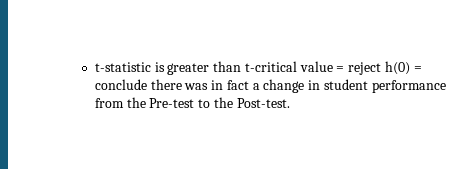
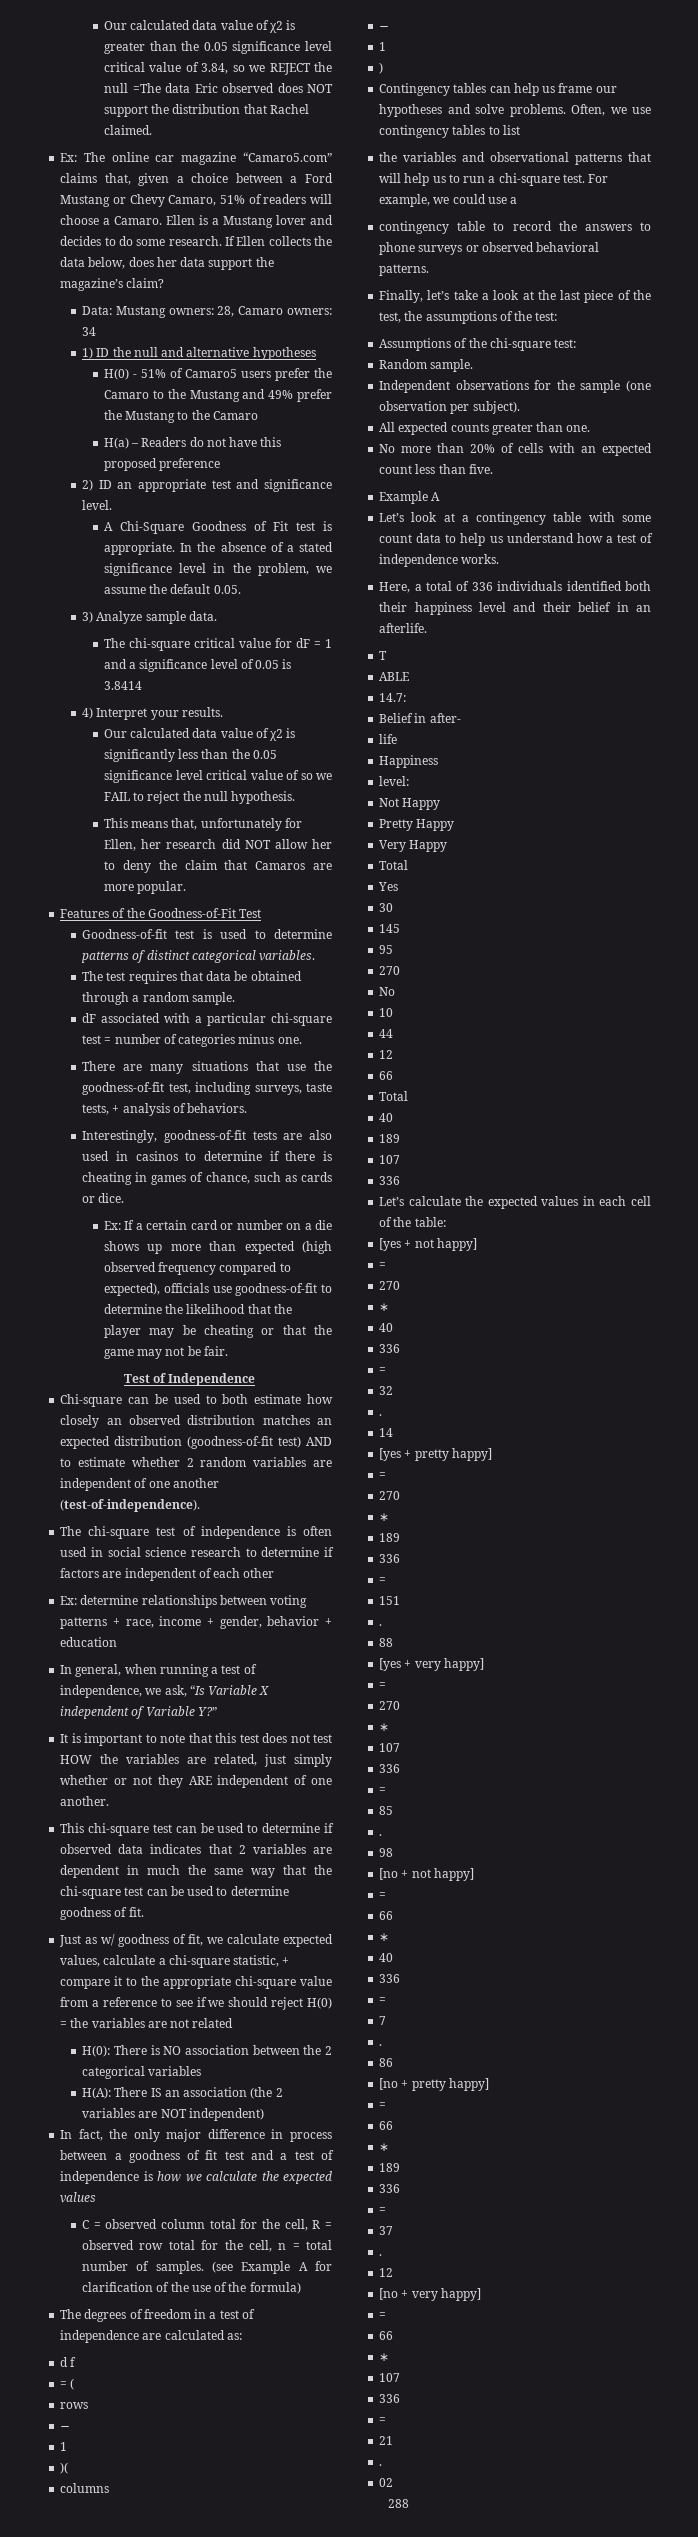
[94,61,422,75] [94,79,446,93] [94,97,290,108] t-statistic is greater than t-critical value = reject h(0) = conclude there was in fact a change in student performance from the Pre-test to the Post-test. -> [103,20,296,33] [103,41,332,54] [103,62,332,75] [103,83,333,93] [103,104,309,117] [103,125,152,135] [60,152,332,165] [60,173,333,186] [60,194,332,207] [60,215,333,228] [60,236,332,246] [60,257,274,270] [60,278,165,291] [82,306,332,318] [82,327,97,336] [82,347,316,360] [103,368,332,381] [103,389,332,402] [103,410,258,423] [103,437,282,449] [103,458,221,471] [82,479,332,492] [82,500,113,510] [103,521,332,534] [103,542,334,555] [103,563,332,576] [103,584,241,594] [82,611,217,624] [103,638,332,651] [103,659,292,672] [103,681,142,690] [82,707,223,720] [103,728,296,741] [103,749,277,762] [103,770,332,783] [103,791,296,804] [103,818,302,831] [103,839,333,851] [103,860,332,873] [103,881,187,894] [60,908,262,918] [82,929,333,939] [81,950,316,963] [82,971,302,984] [82,992,235,1005] [82,1013,332,1026] [82,1034,302,1047] [82,1061,332,1074] [82,1082,332,1095] [82,1103,248,1116] [82,1130,332,1143] [82,1151,332,1161] [82,1172,332,1185] [82,1193,125,1203] [103,1220,332,1230] [103,1241,332,1254] [103,1262,291,1275] [103,1283,332,1296] [103,1304,292,1314] [103,1325,332,1338] [103,1346,228,1359] [123,1373,256,1386] [60,1394,333,1407] [60,1415,333,1428] [60,1436,333,1449] [60,1457,333,1467] [60,1478,219,1491] [60,1499,201,1512] [60,1526,332,1539] [60,1547,334,1557] [60,1568,275,1581] [60,1595,308,1608] [60,1616,332,1629] [60,1637,118,1647] [60,1664,257,1677] [60,1685,270,1698] [60,1706,217,1719] [60,1733,332,1746] [60,1754,332,1767] [60,1775,332,1788] [60,1796,110,1806] [60,1823,334,1836] [60,1844,332,1854] [60,1865,332,1878] [60,1886,289,1899] [60,1907,144,1920] [59,1934,333,1947] [60,1955,290,1968] [60,1976,332,1989] [60,1997,332,2010] [60,2018,234,2028] [82,2045,332,2057] [82,2066,202,2079] [82,2087,283,2099] [82,2108,264,2121] [60,2129,332,2142] [60,2150,334,2163] [60,2171,332,2184] [60,2192,97,2203] [82,2219,333,2231] [82,2240,332,2252] [82,2261,333,2274] [82,2282,301,2294] [60,2309,255,2322] [60,2330,242,2343] [60,2357,77,2367] [60,2378,75,2390] [60,2402,89,2409] [60,2426,71,2430] [60,2442,68,2451] [60,2462,69,2474] [60,2483,110,2493] [379,26,390,30] [379,42,387,51] [379,62,384,74] [379,83,617,96] [379,104,651,117] [379,125,520,138] [379,152,651,165] [379,173,609,186] [379,194,518,207] [379,221,651,234] [379,242,600,255] [379,264,430,276] [379,290,651,303] [379,311,558,324] [379,338,577,351] [379,359,474,372] [379,380,651,393] [379,401,520,414] [379,422,591,435] [379,443,652,456] [379,464,493,474] [379,491,441,504] [379,512,651,525] [379,533,653,546] [379,554,500,567] [379,581,651,593] [379,602,651,615] [379,623,428,633] [379,651,388,660] [379,672,410,681] [379,693,407,702] [379,713,461,723] [379,734,398,744] [379,755,439,768] [379,776,410,786] [379,798,441,810] [379,819,455,831] [379,840,448,852] [379,860,409,870] [378,882,399,891] [379,903,394,912] [379,924,401,933] [379,945,394,954] [379,966,401,975] [379,987,396,996] [379,1008,394,1017] [379,1029,394,1038] [379,1050,394,1059] [379,1071,394,1080] [379,1091,409,1101] [379,1113,394,1122] [379,1134,401,1143] [379,1155,401,1164] [379,1176,401,1185] [379,1196,651,1209] [379,1217,446,1227] [379,1238,477,1251] [379,1262,387,1269] [379,1281,401,1290] [379,1303,390,1311] [379,1323,394,1332] [379,1344,401,1353] [379,1367,387,1374] [379,1386,394,1395] [379,1414,383,1416] [379,1428,394,1437] [379,1448,492,1461] [379,1472,387,1479] [379,1491,401,1500] [379,1513,390,1521] [379,1533,401,1542] [379,1554,401,1563] [379,1577,387,1584] [379,1596,401,1605] [379,1624,383,1626] [379,1638,394,1647] [379,1658,484,1671] [379,1682,387,1689] [379,1701,401,1710] [379,1723,390,1731] [379,1743,401,1752] [379,1764,401,1773] [379,1787,387,1794] [379,1806,394,1815] [379,1834,383,1836] [379,1848,394,1857] [379,1868,474,1881] [379,1892,387,1899] [379,1911,394,1920] [379,1933,390,1941] [379,1953,394,1962] [379,1974,401,1983] [379,1997,387,2004] [379,2016,387,2025] [379,2044,383,2046] [379,2058,394,2067] [379,2078,489,2091] [379,2102,387,2109] [379,2121,394,2130] [379,2143,390,2151] [379,2163,401,2172] [379,2184,401,2193] [379,2207,387,2214] [379,2226,394,2235] [379,2254,383,2256] [379,2268,394,2277] [379,2288,481,2301] [379,2312,387,2319] [379,2331,394,2340] [379,2353,390,2361] [379,2373,401,2382] [379,2394,401,2403] [379,2417,387,2424] [379,2436,394,2445] [379,2464,383,2466] [379,2478,394,2487] [387,2499,409,2508] Our calculated data value of χ2 is greater than the 0.05 significance level critical value of 3.84, so we REJECT the null =The data Eric observed does NOT support the distribution that Rachel claimed. // Ex: The online car magazine “Camaro5.com” claims that, given a choice between a Ford Mustang or Chevy Camaro, 51% of readers will choose a Camaro. Ellen is a Mustang lover and decides to do some research. If Ellen collects the data below, does her data support the magazine’s claim? // Data: Mustang owners: 28, Camaro owners: 34 // 1) ID the null and alternative hypotheses // H(0) - 51% of Camaro5 users prefer the Camaro to the Mustang and 49% prefer the Mustang to the Camaro // H(a) – Readers do not have this proposed preference // 2) ID an appropriate test and significance level. // A Chi-Square Goodness of Fit test is appropriate. In the absence of a stated significance level in the problem, we assume the default 0.05. // 3) Analyze sample data. // The chi-square critical value for dF = 1 and a significance level of 0.05 is 3.8414 // 4) Interpret your results. // Our calculated data value of χ2 is significantly less than the 0.05 significance level critical value of so we FAIL to reject the null hypothesis. // This means that, unfortunately for Ellen, her research did NOT allow her to deny the claim that Camaros are more popular. // Features of the Goodness-of-Fit Test // Goodness-of-fit test is used to determine patterns of distinct categorical variables. // The test requires that data be obtained through a random sample. // dF associated with a particular chi-square test = number of categories minus one. // There are many situations that use the goodness-of-fit test, including surveys, taste tests, + analysis of behaviors. // Interestingly, goodness-of-fit tests are also used in casinos to determine if there is cheating in games of chance, such as cards or dice. // Ex: If a certain card or number on a die shows up more than expected (high observed frequency compared to expected), officials use goodness-of-fit to determine the likelihood that the player may be cheating or that the game may not be fair. // Test of Independence // Chi-square can be used to both estimate how closely an observed distribution matches an expected distribution (goodness-of-fit test) AND to estimate whether 2 random variables are independent of one another (test-of-independence). // The chi-square test of independence is often used in social science research to determine if factors are independent of each other // Ex: determine relationships between voting patterns + race, income + gender, behavior + education // In general, when running a test of independence, we ask, “Is Variable X independent of Variable Y?” // It is important to note that this test does not test HOW the variables are related, just simply whether or not they ARE independent of one another. // This chi-square test can be used to determine if observed data indicates that 2 variables are dependent in much the same way that the chi-square test can be used to determine goodness of fit. // Just as w/ goodness of fit, we calculate expected values, calculate a chi-square statistic, + compare it to the appropriate chi-square value from a reference to see if we should reject H(0) = the variables are not related // H(0): There is NO association between the 2 categorical variables // H(A): There IS an association (the 2 variables are NOT independent) // In fact, the only major difference in process between a goodness of fit test and a test of independence is how we calculate the expected values // C = observed column total for the cell, R = observed row total for the cell, n = total number of samples. (see Example A for clarification of the use of the formula) // The degrees of freedom in a test of independence are calculated as: // d f // = ( // rows // − // 1 // )( // columns // − // 1 // ) // Contingency tables can help us frame our hypotheses and solve problems. Often, we use contingency tables to list // the variables and observational patterns that will help us to run a chi-square test. For example, we could use a // contingency table to record the answers to phone surveys or observed behavioral patterns. // Finally, let’s take a look at the last piece of the test, the assumptions of the test: // Assumptions of the chi-square test: // Random sample. // Independent observations for the sample (one observation per subject). // All expected counts greater than one. // No more than 20% of cells with an expected count less than five. // Example A // Let’s look at a contingency table with some count data to help us understand how a test of independence works. // Here, a total of 336 individuals identified both their happiness level and their belief in an afterlife. // T // ABLE // 14.7: // Belief in after- // life // Happiness // level: // Not Happy // Pretty Happy // Very Happy // Total // Yes // 30 // 145 // 95 // 270 // No // 10 // 44 // 12 // 66 // Total // 40 // 189 // 107 // 336 // Let’s calculate the expected values in each cell of the table: // [yes + not happy] // = // 270 // ∗ // 40 // 336 // = // 32 // . // 14 // [yes + pretty happy] // = // 270 // ∗ // 189 // 336 // = // 151 // . // 88 // [yes + very happy] // = // 270 // ∗ // 107 // 336 // = // 85 // . // 98 // [no + not happy] // = // 66 // ∗ // 40 // 336 // = // 7 // . // 86 // [no + pretty happy] // = // 66 // ∗ // 189 // 336 // = // 37 // . // 12 // [no + very happy] // = // 66 // ∗ // 107 // 336 // = // 21 // . // 02 // 288

